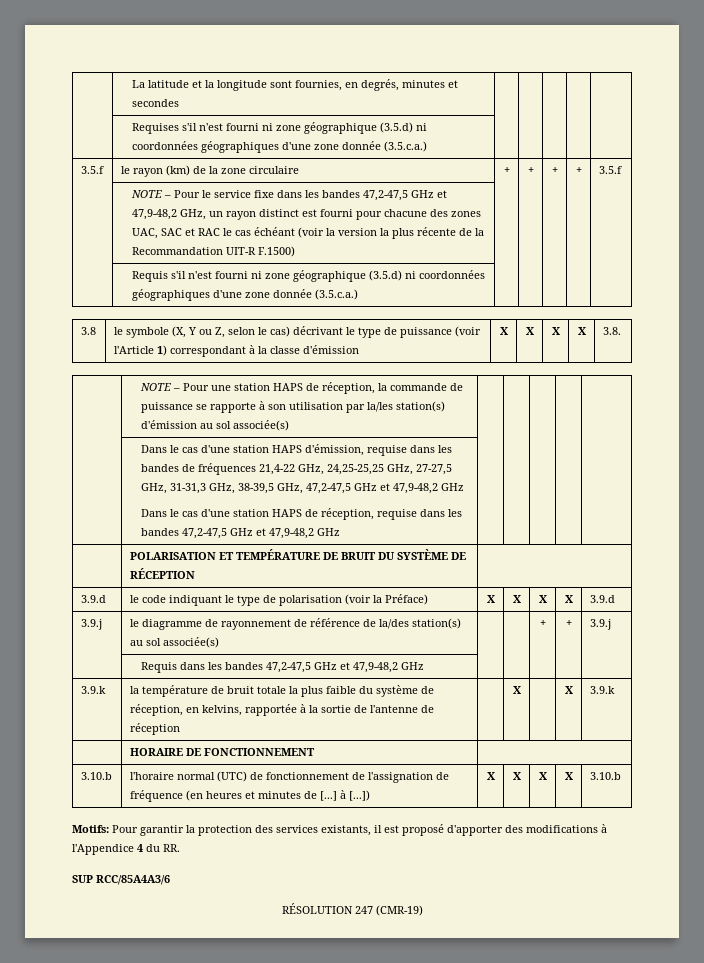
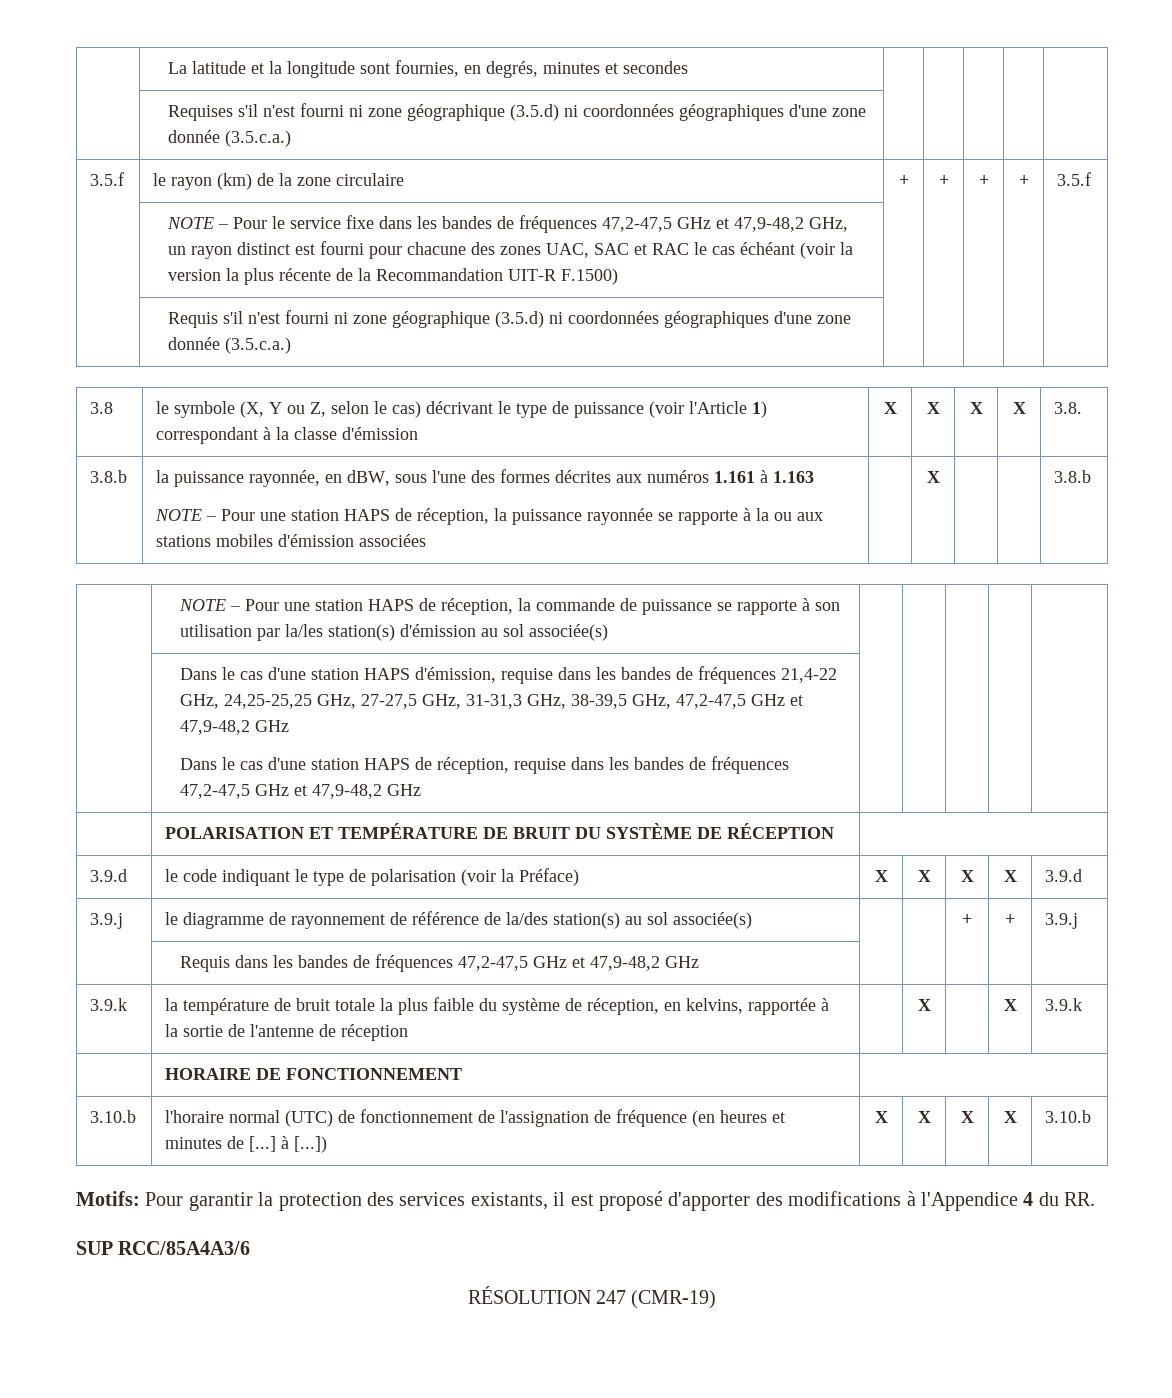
(361, 194) none -> [496,215,597,233] de fréquences
(621, 331) none -> [90,470,128,483] [156,469,815,487] [155,508,824,525] [156,534,427,547] [926,471,940,483] [1054,470,1092,483] // 3.8.b | la puissance rayonnée, en dBW, sous l'une des formes décrites aux numéros 1.161 à 1.163 // NOTE – Pour une station HAPS de réception, la puissance rayonnée se rapporte à la ou aux stations mobiles d'émission associées | | X | | | 3.8.b
(180, 532) none -> [688,756,789,774] de fréquences
(264, 666) none -> [352,954,453,972] de fréquences

